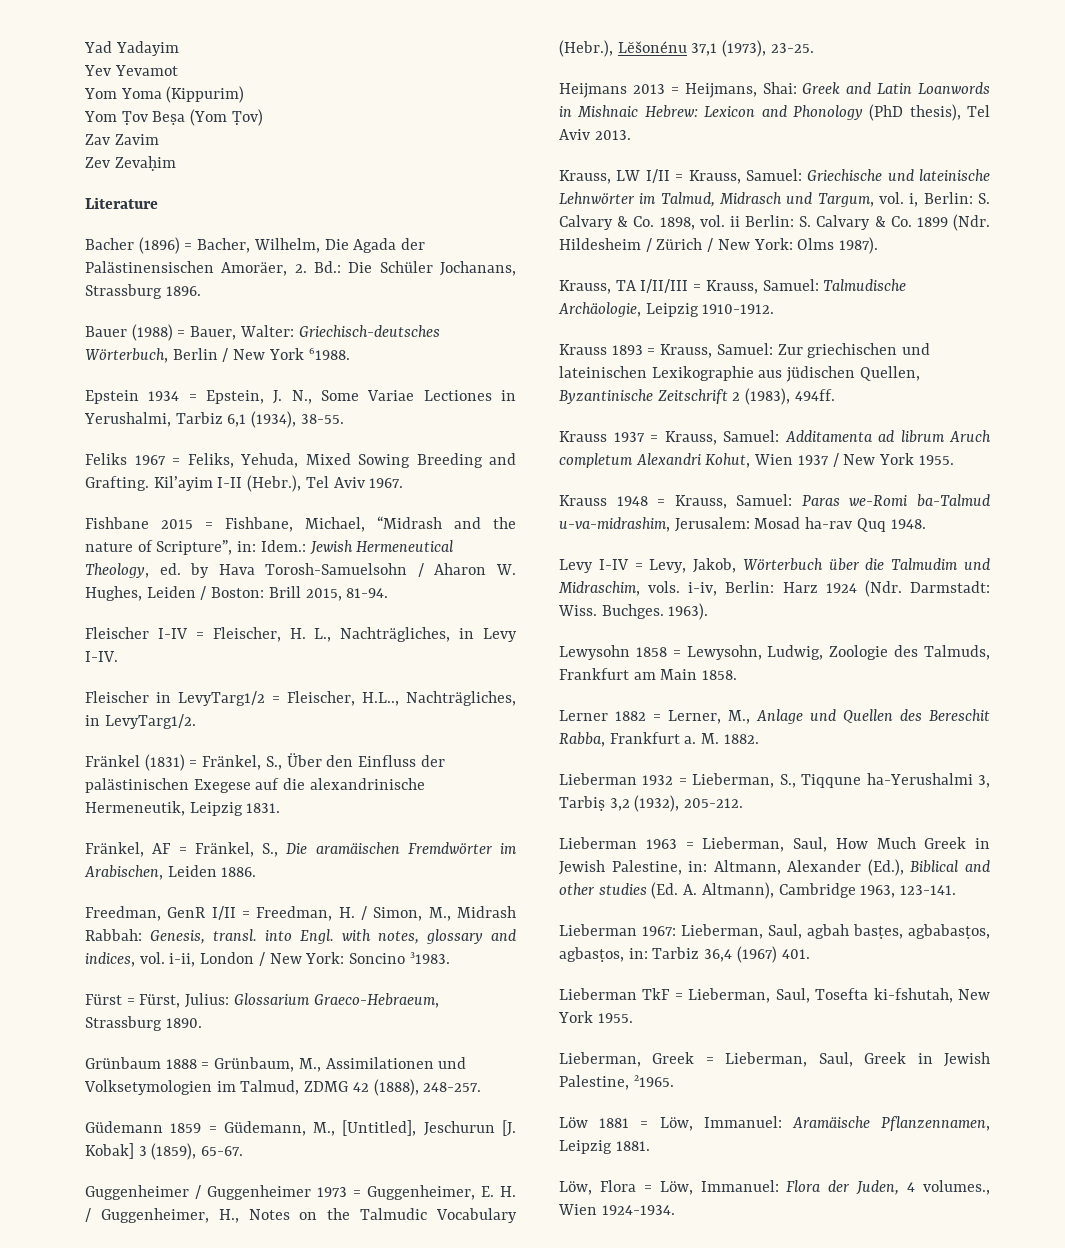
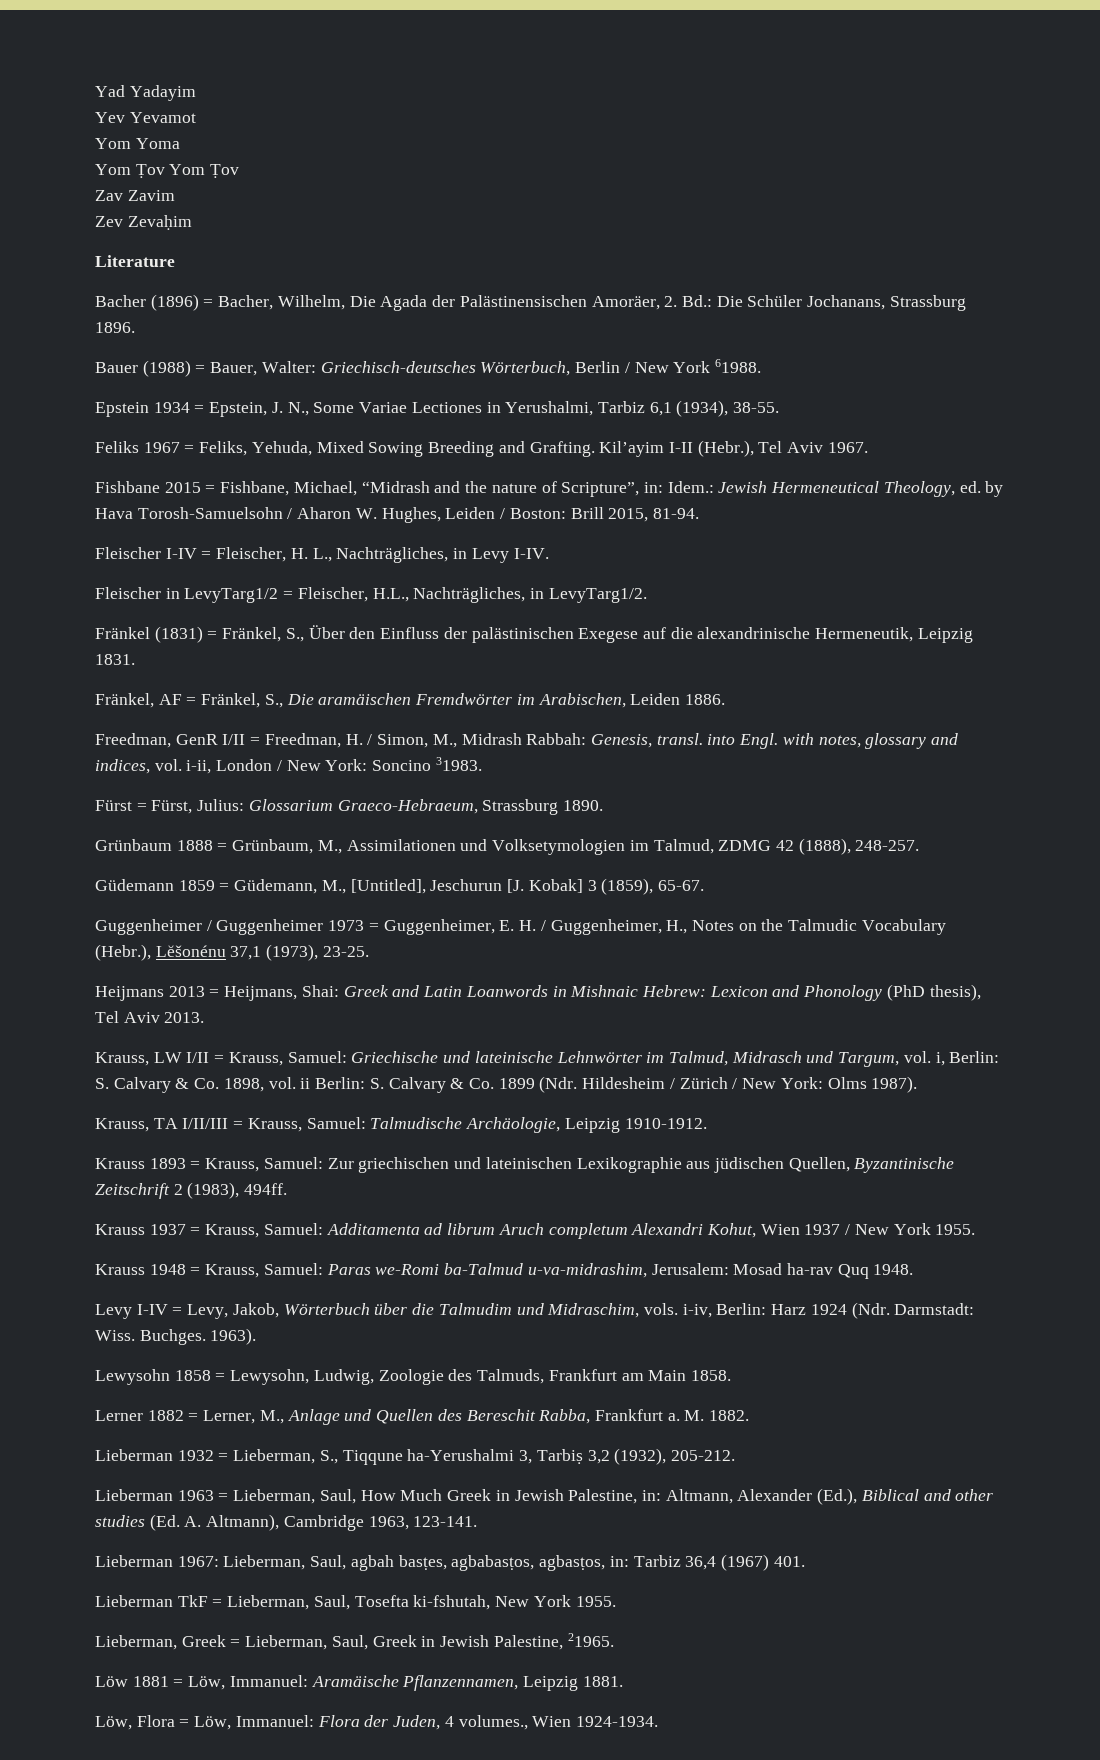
[166,86,245,103] [84,109,263,126] (Kippurim) // Yom Ṭov Beṣa (Yom Ṭov) -> [95,164,240,178] // Yom Ṭov Yom Ṭov
[362,692,399,706] H.L.., -> [372,588,409,602] H.L.,

